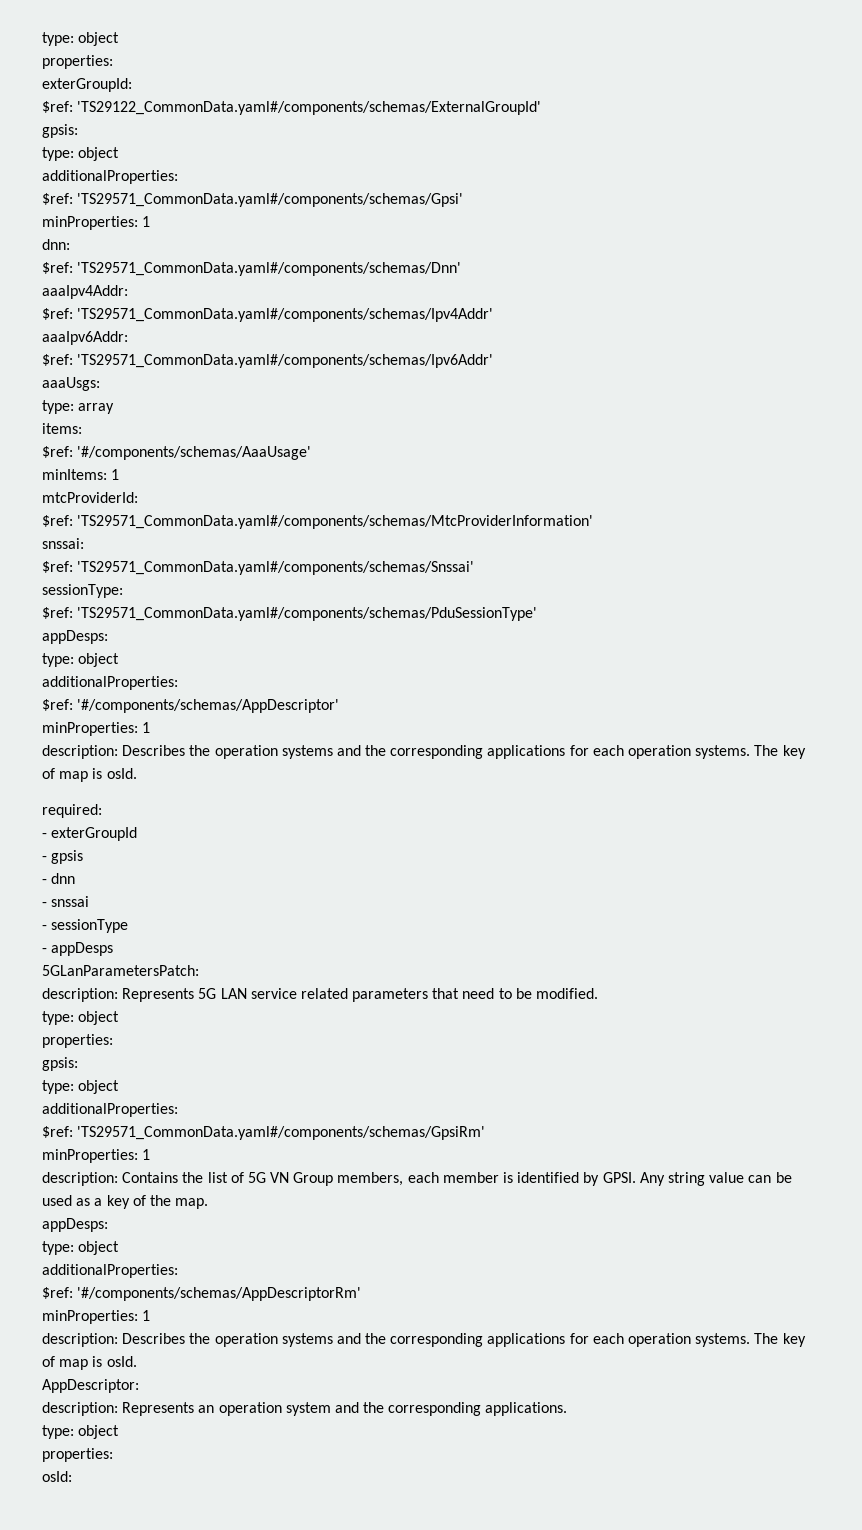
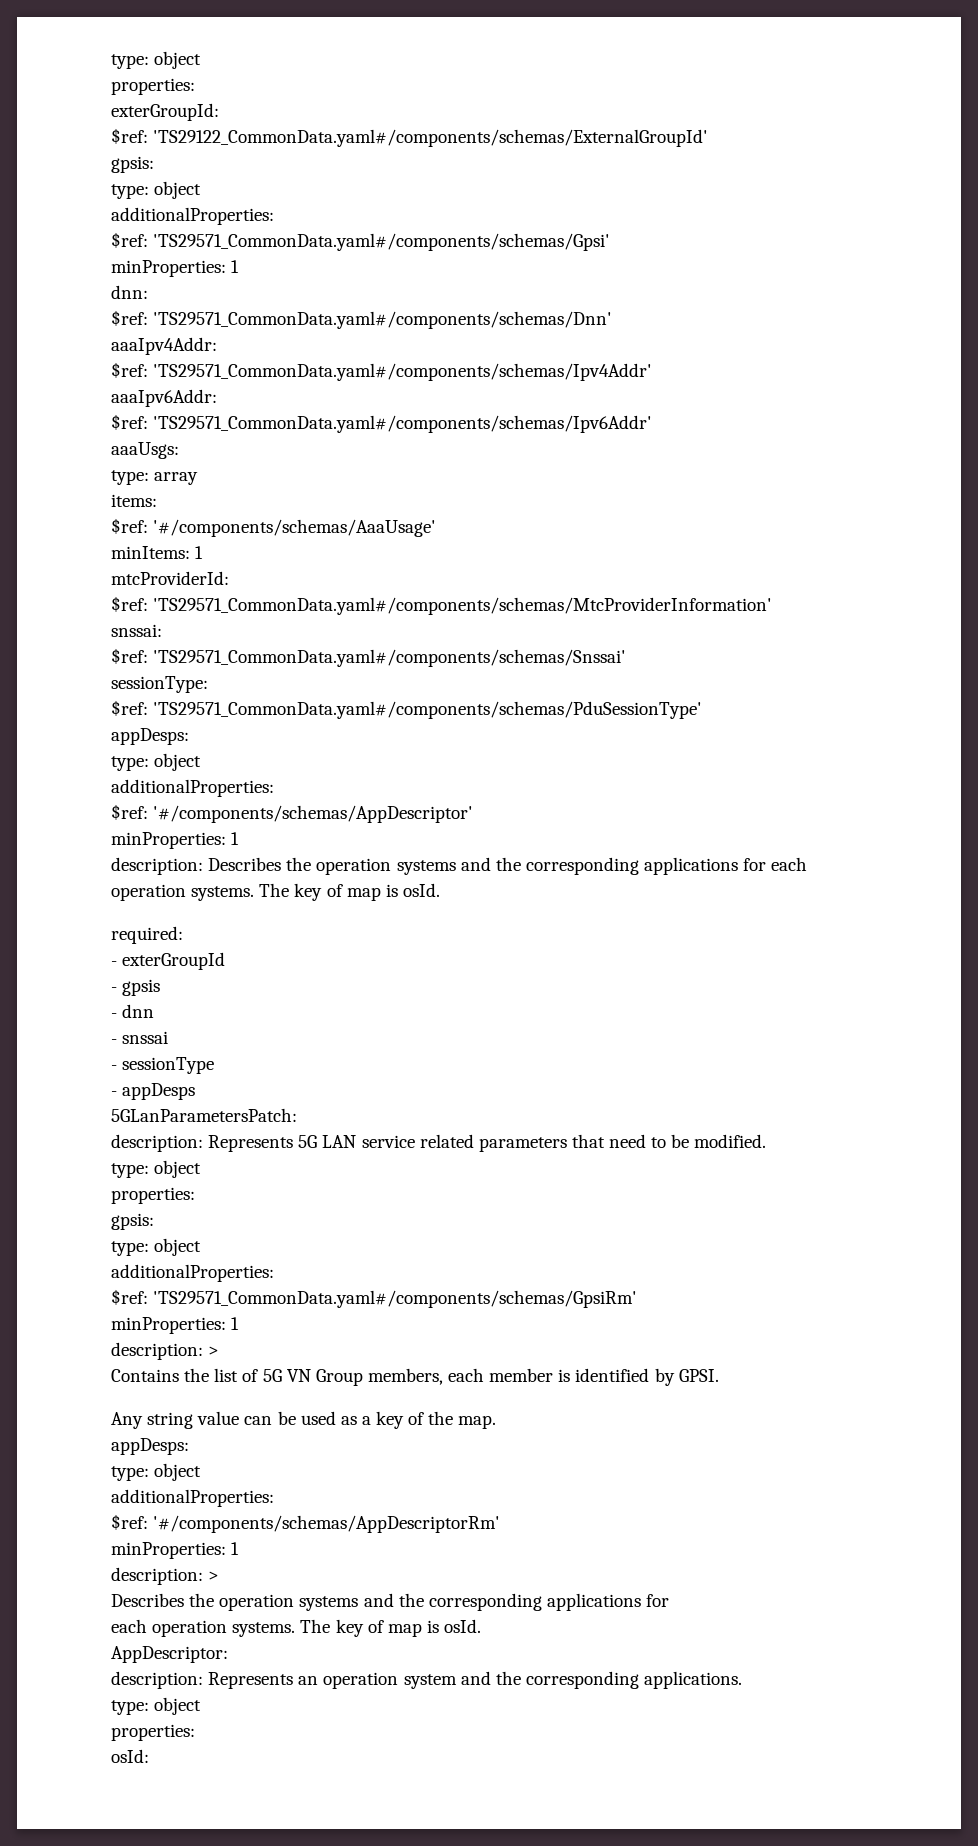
(118, 1179) none -> [208,1346,220,1356] > //
(636, 1177) none -> (719, 1375) //
[122,1333,589,1347] Describes the operation systems and the corresponding applications for -> [208,1571,220,1581] [111,1593,670,1611] > // Describes the operation systems and the corresponding applications for //

